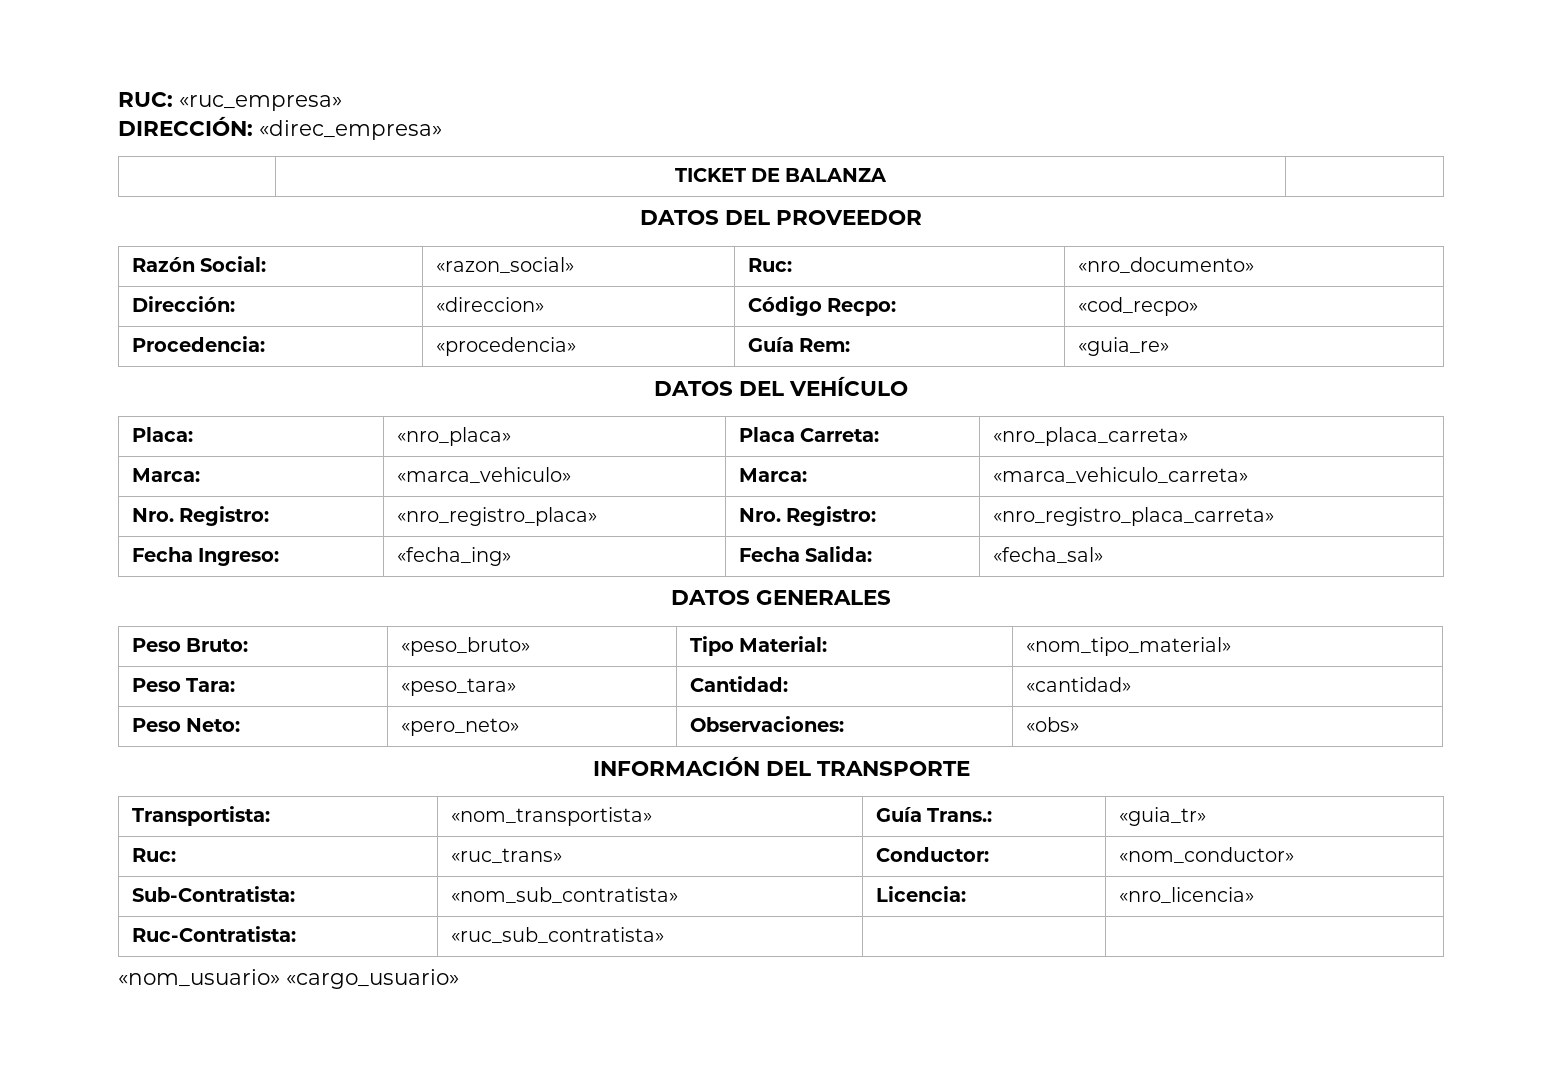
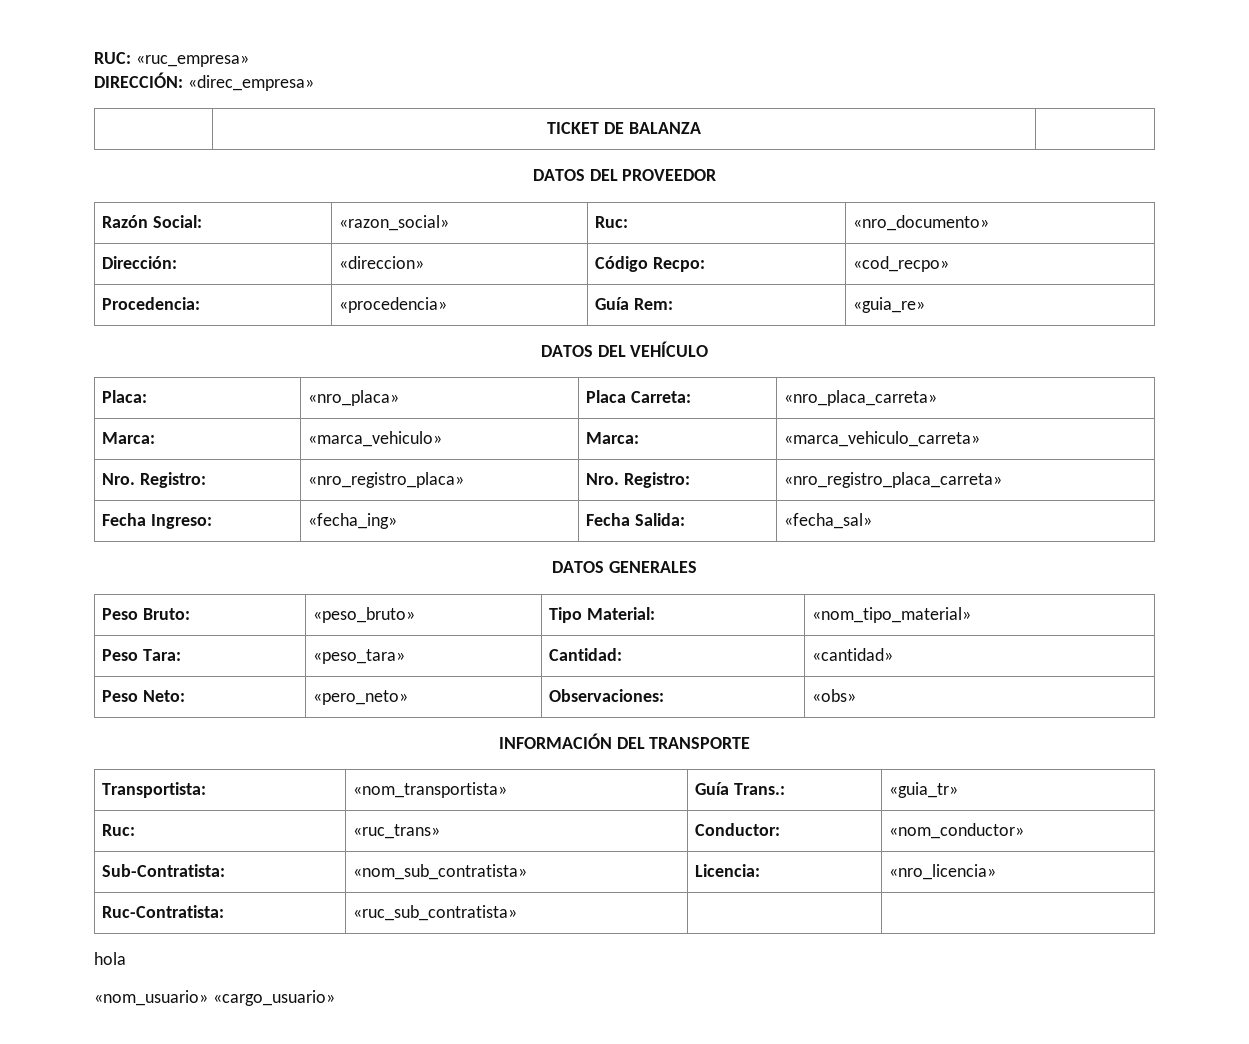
(664, 935) none -> [94,952,126,965] // hola

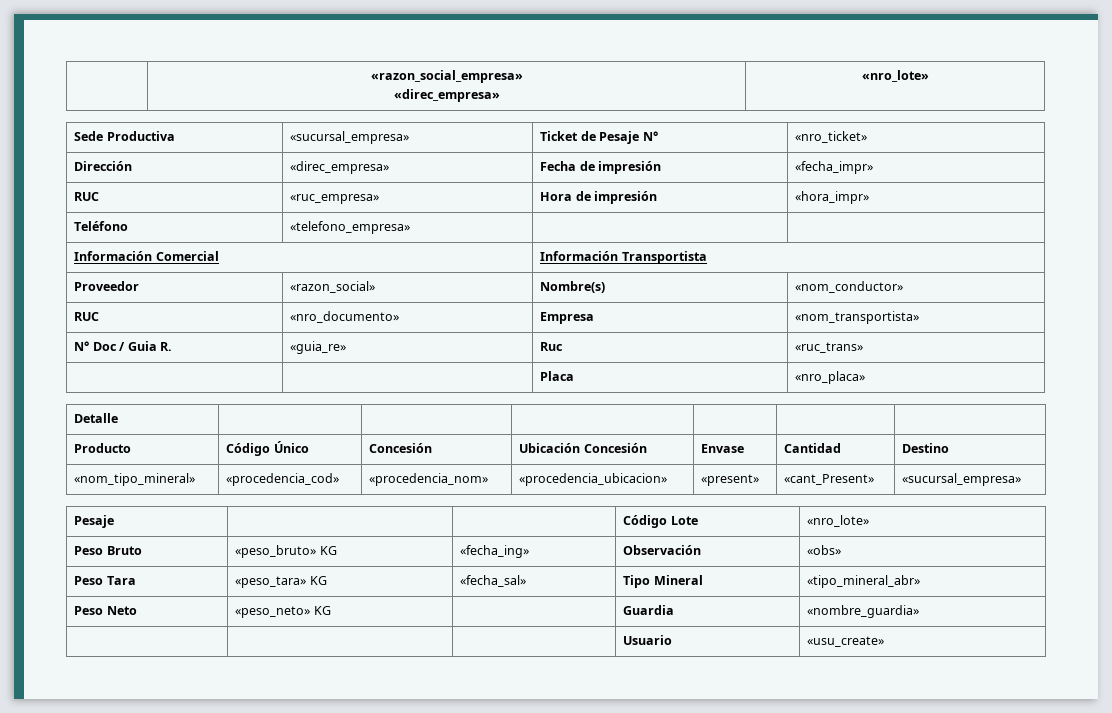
[94,52,249,67] [94,72,314,91] [547,122,701,134] [532,169,717,181] [102,215,202,228] [339,215,450,231] [595,216,629,228] [853,215,990,231] [102,256,178,269] [339,256,425,269] [595,256,705,272] [853,256,950,272] [102,297,201,310] [339,297,448,313] [595,297,673,310] [853,297,926,313] [540,341,709,357] [102,390,148,403] [308,390,400,406] [586,390,691,403] [784,390,938,406] [102,432,156,444] [308,431,443,447] [586,432,640,444] [784,431,981,447] [102,472,206,488] [308,472,465,488] [586,472,690,488] [784,472,1003,488] [102,513,212,529] [308,513,398,529] [586,513,685,526] [784,513,873,529] [552,561,697,573] [102,608,190,620] [313,607,416,623] [549,607,655,623] [812,607,972,623] [102,649,181,661] [313,649,406,664] [549,648,623,661] [812,648,894,661] [102,690,185,702] [313,690,409,705] [549,689,665,702] [812,689,857,702] [498,733,751,749] [102,782,207,798] [353,782,508,798] [695,782,785,795] [889,782,959,798] [102,824,136,836] [353,824,441,839] [695,823,781,836] [889,823,1025,839] [102,864,226,877] [353,864,528,880] [695,864,761,877] [889,864,997,880] [102,905,225,918] [353,905,518,921] [94,952,126,965] [94,990,335,1006] RUC: «ruc_empresa» // DIRECCIÓN: «direc_empresa» // | TICKET DE BALANZA | // DATOS DEL PROVEEDOR // Razón Social: | «razon_social» | Ruc: | «nro_documento» // Dirección: | «direccion» | Código Recpo: | «cod_recpo» // Procedencia: | «procedencia» | Guía Rem: | «guia_re» // DATOS DEL VEHÍCULO // Placa: | «nro_placa» | Placa Carreta: | «nro_placa_carreta» // Marca: | «marca_vehiculo» | Marca: | «marca_vehiculo_carreta» // Nro. Registro: | «nro_registro_placa» | Nro. Registro: | «nro_registro_placa_carreta» // Fecha Ingreso: | «fecha_ing» | Fecha Salida: | «fecha_sal» // DATOS GENERALES // Peso Bruto: | «peso_bruto» | Tipo Material: | «nom_tipo_material» // Peso Tara: | «peso_tara» | Cantidad: | «cantidad» // Peso Neto: | «pero_neto» | Observaciones: | «obs» // INFORMACIÓN DEL TRANSPORTE // Transportista: | «nom_transportista» | Guía Trans.: | «guia_tr» // Ruc: | «ruc_trans» | Conductor: | «nom_conductor» // Sub-Contratista: | «nom_sub_contratista» | Licencia: | «nro_licencia» // Ruc-Contratista: | «ruc_sub_contratista» | | // hola // «nom_usuario» «cargo_usuario» -> [370,70,523,83] [393,89,500,102] [861,70,929,82] [74,131,175,141] [290,131,410,144] [540,131,658,144] [795,131,868,143] [74,161,133,171] [290,161,390,174] [540,161,662,174] [795,161,874,174] [74,192,100,201] [290,194,380,204] [540,191,658,204] [795,191,870,204] [74,221,129,231] [290,221,411,234] [74,251,219,261] [540,251,707,264] [74,281,140,291] [290,281,376,293] [540,281,606,293] [795,281,904,293] [74,312,100,321] [290,311,400,323] [540,312,595,324] [795,311,920,324] [74,341,172,351] [290,341,347,354] [540,342,564,351] [795,342,864,353] [540,371,575,381] [795,371,866,384] [74,413,119,423] [74,443,132,453] [226,441,309,456] [369,443,433,453] [519,443,647,453] [701,444,745,453] [784,443,842,453] [902,443,950,453] [74,473,196,486] [226,473,340,486] [369,473,489,486] [519,473,668,486] [701,474,760,486] [784,474,875,485] [902,473,1022,486] [74,515,115,528] [623,515,698,528] [807,515,870,527] [74,546,142,555] [235,545,337,558] [460,545,530,558] [623,545,702,555] [807,545,842,555] [74,576,136,585] [235,576,327,588] [460,575,527,587] [623,575,703,588] [807,575,921,588] [74,606,137,615] [235,606,331,618] [623,605,675,615] [807,605,920,618] [623,635,673,645] [807,636,885,647] | «razon_social_empresa» // «direc_empresa» | «nro_lote» // Sede Productiva | «sucursal_empresa» | Ticket de Pesaje N° | «nro_ticket» // Dirección | «direc_empresa» | Fecha de impresión | «fecha_impr» // RUC | «ruc_empresa» | Hora de impresión | «hora_impr» // Teléfono | «telefono_empresa» | | // Información Comercial | Información Transportista // Proveedor | «razon_social» | Nombre(s) | «nom_conductor» // RUC | «nro_documento» | Empresa | «nom_transportista» // N° Doc / Guia R. | «guia_re» | Ruc | «ruc_trans» // | | Placa | «nro_placa» // Detalle | | | | | | // Producto | Código Único | Concesión | Ubicación Concesión | Envase | Cantidad | Destino // «nom_tipo_mineral» | «procedencia_cod» | «procedencia_nom» | «procedencia_ubicacion» | «present» | «cant_Present» | «sucursal_empresa» // Pesaje | | | Código Lote | «nro_lote» // Peso Bruto | «peso_bruto» KG | «fecha_ing» | Observación | «obs» // Peso Tara | «peso_tara» KG | «fecha_sal» | Tipo Mineral | «tipo_mineral_abr» // Peso Neto | «peso_neto» KG | | Guardia | «nombre_guardia» // | | | Usuario | «usu_create»

